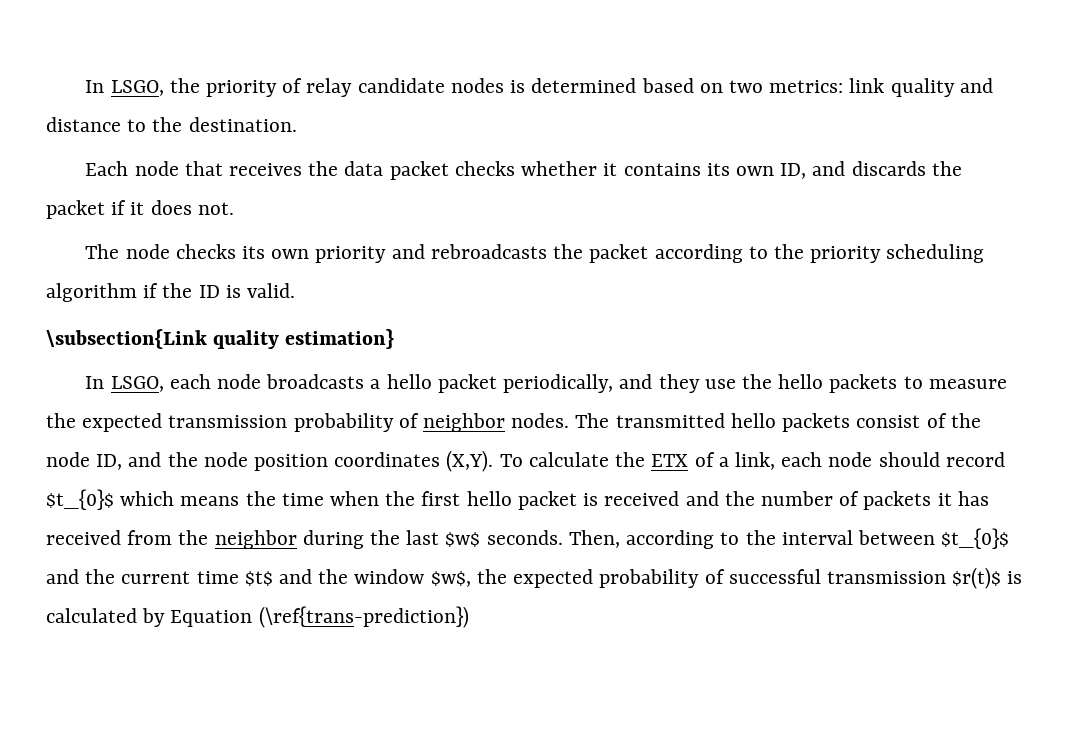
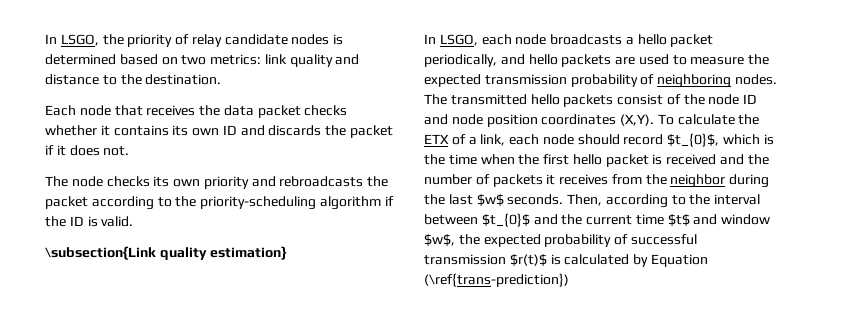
[780,163,807,179] ID, -> [222,125,237,135] ID
[810,244,985,263] priority scheduling -> [200,196,317,210] priority-scheduling
[658,374,898,393] they use the hello packets -> [528,54,669,67] hello packets are used
[423,413,506,432] neighbor -> [657,74,732,88] neighboring
[96,452,198,470] ID, and the -> [743,94,758,104] [424,114,448,125] ID and
[46,489,240,510] $t_{0}$ which means -> [667,133,774,147] $t_{0}$, which is
[957,491,989,506] [46,530,121,545] has received -> [559,174,609,185] receives
[318,569,349,584] the -> (718, 219) none

